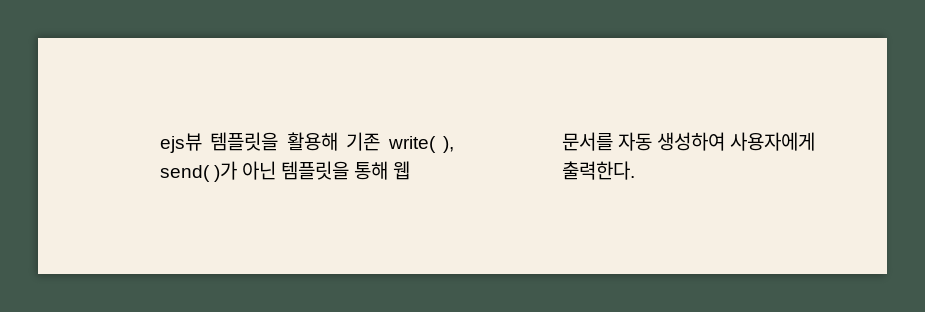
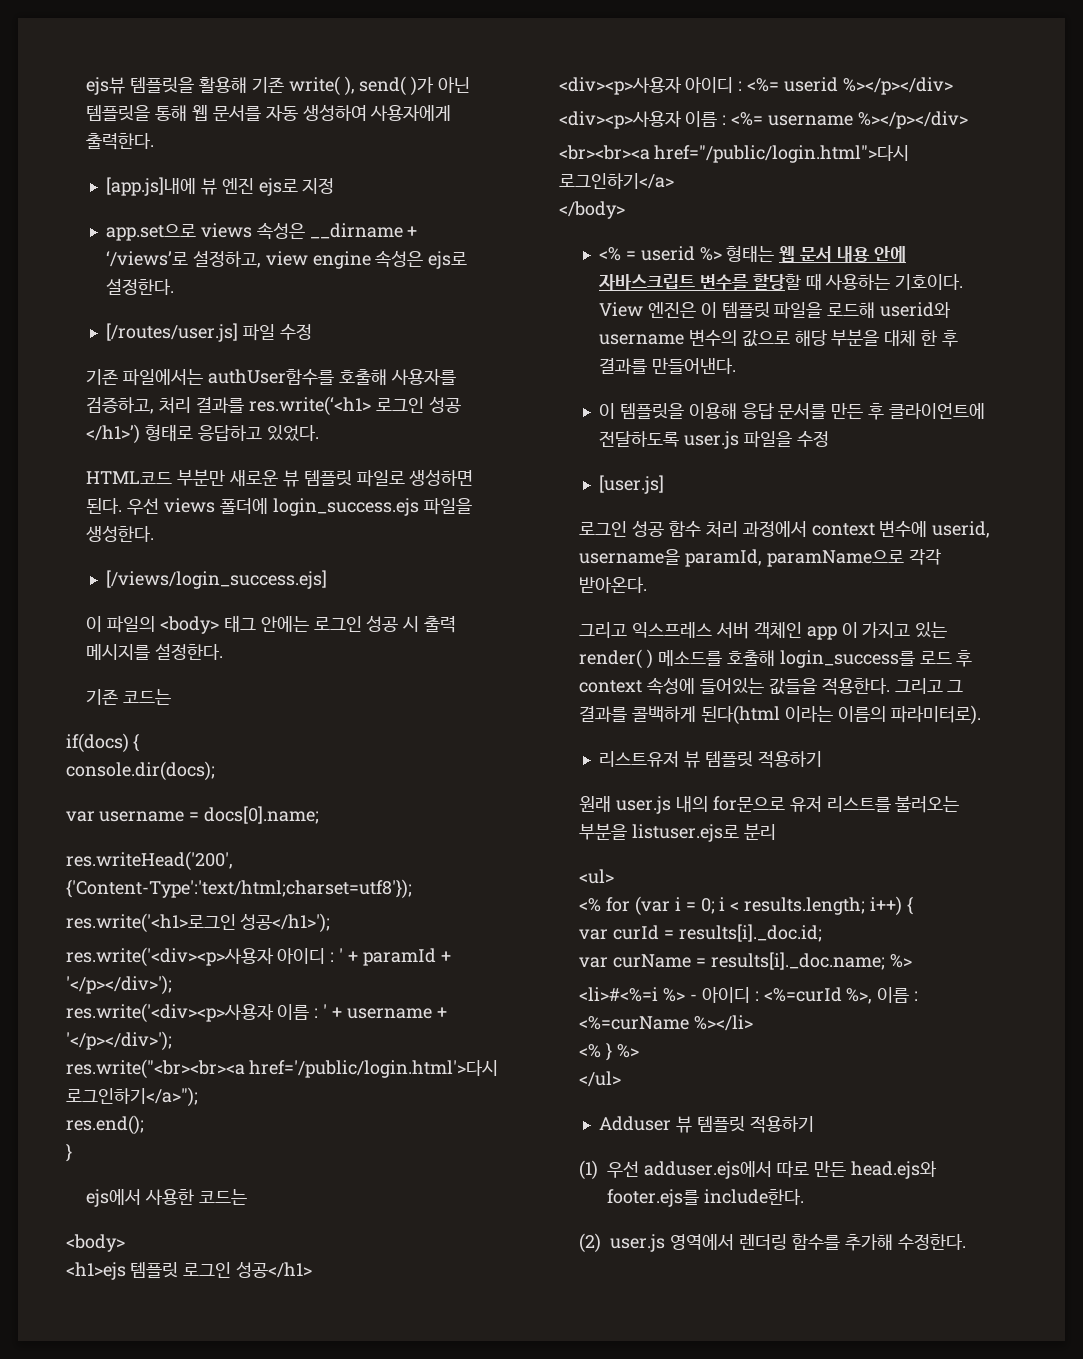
(635, 170) none -> [106,177,335,196] [106,223,418,241] [106,250,468,269] [106,278,175,295] [106,323,312,342] [86,369,456,386] [86,396,461,416] [86,424,319,444] [86,469,474,487] [86,498,472,516] [86,526,155,542] [106,570,328,589] [86,615,457,634] [86,643,224,660] [86,689,172,705] [65,733,140,753] [65,761,215,781] [65,806,320,824] [65,851,233,871] [65,879,412,899] [65,913,331,933] [65,947,451,967] [65,975,172,995] [65,1003,447,1023] [65,1031,172,1051] [65,1059,499,1079] [65,1087,198,1107] [65,1115,144,1135] [65,1143,72,1162] [86,1189,247,1207] [65,1234,125,1252] [65,1262,313,1280] [558,77,953,95] [558,111,968,129] [558,145,910,163] [558,173,674,189] [558,201,625,219] [599,245,906,263] [598,273,964,291] [599,302,952,319] [599,329,959,347] [599,358,736,374] [599,403,986,420] [599,431,829,449] [599,475,665,494] [579,520,991,538] [579,549,941,567] [579,577,648,593] [579,622,948,640] [579,649,973,669] [579,678,964,695] [579,705,981,725] [599,751,822,768] [579,796,960,814] [579,823,776,842] [579,869,615,884] [579,896,913,916] [579,924,822,942] [579,952,912,970] [579,987,919,1004] [579,1015,754,1031] [579,1042,639,1061] [579,1071,622,1087] [599,1116,814,1133] [579,1160,937,1180] [607,1189,805,1207] [579,1233,966,1253] // [app.js]내에 뷰 엔진 ejs로 지정 // app.set으로 views 속성은 __dirname + ‘/views’로 설정하고, view engine 속성은 ejs로 설정한다. // [/routes/user.js] 파일 수정 // 기존 파일에서는 authUser함수를 호출해 사용자를 검증하고, 처리 결과를 res.write(‘<h1> 로그인 성공 </h1>’) 형태로 응답하고 있었다. // HTML코드 부분만 새로운 뷰 템플릿 파일로 생성하면 된다. 우선 views 폴더에 login_success.ejs 파일을 생성한다. // [/views/login_success.ejs] // 이 파일의 <body> 태그 안에는 로그인 성공 시 출력 메시지를 설정한다. // 기존 코드는 // if(docs) { // console.dir(docs); // var username = docs[0].name; // res.writeHead('200', {'Content-Type':'text/html;charset=utf8'}); // res.write('<h1>로그인 성공</h1>'); // res.write('<div><p>사용자 아이디 : ' + paramId + '</p></div>'); // res.write('<div><p>사용자 이름 : ' + username + '</p></div>'); // res.write("<br><br><a href='/public/login.html'>다시 로그인하기</a>"); // res.end(); // } // ejs에서 사용한 코드는 // <body> // <h1>ejs 템플릿 로그인 성공</h1> // <div><p>사용자 아이디 : <%= userid %></p></div> // <div><p>사용자 이름 : <%= username %></p></div> // <br><br><a href="/public/login.html">다시 로그인하기</a> // </body> // <% = userid %> 형태는 웹 문서 내용 안에 자바스크립트 변수를 할당할 때 사용하는 기호이다. View 엔진은 이 템플릿 파일을 로드해 userid와 username 변수의 값으로 해당 부분을 대체 한 후 결과를 만들어낸다. // 이 템플릿을 이용해 응답 문서를 만든 후 클라이언트에 전달하도록 user.js 파일을 수정 // [user.js] // 로그인 성공 함수 처리 과정에서 context 변수에 userid, username을 paramId, paramName으로 각각 받아온다. // 그리고 익스프레스 서버 객체인 app 이 가지고 있는 render( ) 메소드를 호출해 login_success를 로드 후 context 속성에 들어있는 값들을 적용한다. 그리고 그 결과를 콜백하게 된다(html 이라는 이름의 파라미터로). // 리스트유저 뷰 템플릿 적용하기 // 원래 user.js 내의 for문으로 유저 리스트를 불러오는 부분을 listuser.ejs로 분리 // <ul> // <% for (var i = 0; i < results.length; i++) { // var curId = results[i]._doc.id; // var curName = results[i]._doc.name; %> // <li>#<%=i %> - 아이디 : <%=curId %>, 이름 : <%=curName %></li> // <% } %> // </ul> // Adduser 뷰 템플릿 적용하기 // (1) 우선 adduser.ejs에서 따로 만든 head.ejs와 footer.ejs를 include한다. // (2) user.js 영역에서 렌더링 함수를 추가해 수정한다.

